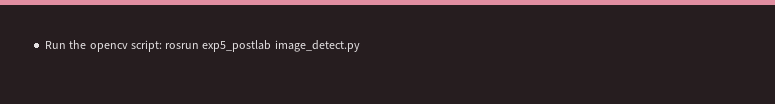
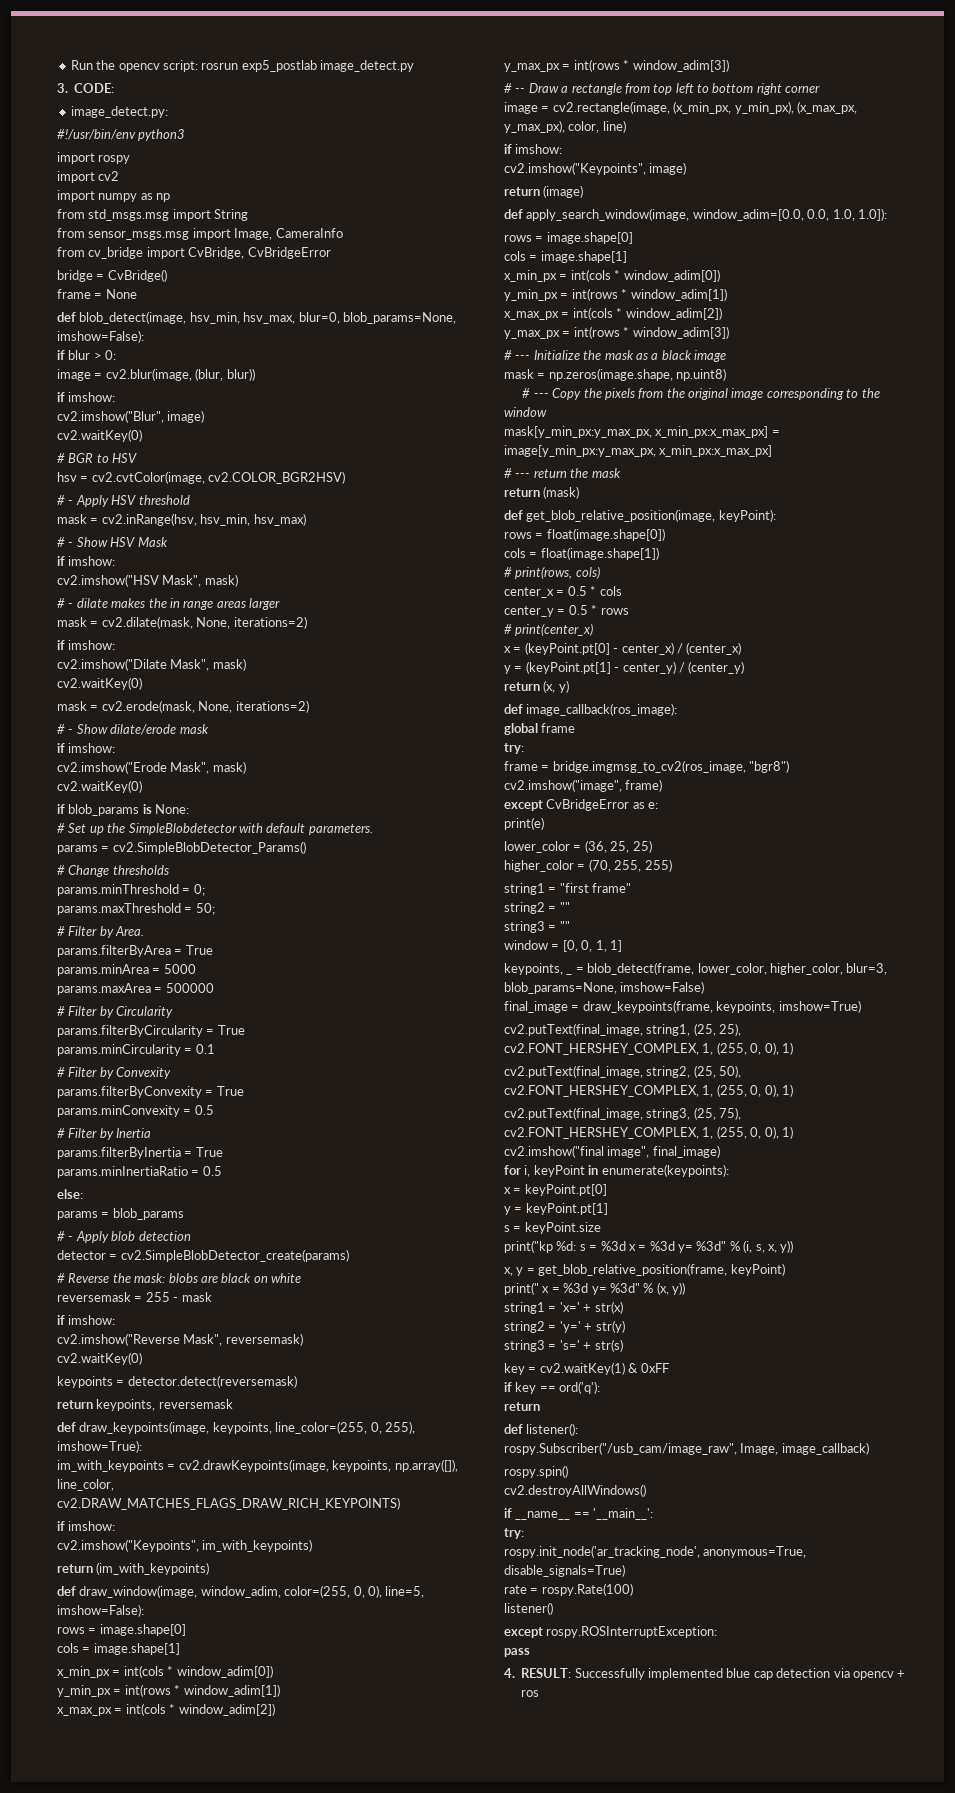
(360, 46) none -> [57,83,115,93] [70,106,168,118] [57,129,186,141] [57,152,131,164] [57,171,120,183] [57,190,171,202] [57,209,249,221] [57,228,343,240] [57,247,331,259] [57,269,167,282] [57,289,137,299] [57,311,456,324] [57,330,144,343] [57,350,117,360] [57,368,255,381] [57,392,116,402] [57,410,205,423] [57,429,142,442] [57,453,138,463] [57,471,346,484] [57,495,190,507] [57,513,306,526] [57,537,168,547] [57,556,116,566] [57,574,238,587] [57,598,280,610] [57,616,307,629] [57,640,116,650] [57,658,246,671] [57,677,142,690] [57,700,309,713] [57,724,209,735] [57,743,116,753] [57,761,246,774] [57,780,142,793] [57,804,190,816] [57,823,373,835] [57,841,306,854] [57,865,169,877] [57,884,205,896] [57,903,215,915] [57,926,145,938] [57,945,213,957] [57,964,196,976] [57,983,214,995] [57,1006,174,1018] [57,1025,245,1037] [57,1044,215,1056] [57,1067,172,1079] [57,1086,244,1098] [57,1105,214,1117] [57,1128,152,1140] [57,1147,223,1159] [57,1166,222,1178] [57,1189,83,1199] [57,1208,184,1220] [57,1231,191,1243] [57,1249,349,1262] [57,1273,301,1283] [57,1292,212,1302] [57,1315,116,1325] [57,1333,303,1346] [57,1352,142,1365] [57,1375,297,1388] [57,1399,233,1411] [57,1421,415,1434] [57,1440,142,1453] [57,1459,458,1472] [57,1479,114,1491] [57,1497,400,1510] [57,1521,116,1531] [57,1539,313,1552] [57,1562,210,1575] [57,1585,425,1598] [57,1604,144,1617] [57,1624,186,1636] [57,1643,180,1655] [57,1665,273,1678] [57,1684,280,1697] [57,1703,275,1716] [504,59,729,72] [504,83,821,95] [504,101,857,114] [504,120,626,133] [504,144,563,154] [504,162,687,175] [504,185,584,198] [504,208,887,221] [504,232,633,244] [504,251,627,263] [504,269,720,282] [504,288,727,301] [504,307,722,320] [504,326,729,339] [504,350,726,362] [504,368,727,381] [522,388,880,400] [504,407,547,417] [504,426,780,438] [504,445,773,457] [504,468,621,478] [504,486,580,499] [504,509,776,522] [504,528,665,541] [504,547,659,560] [504,566,600,579] [504,586,622,598] [504,605,629,617] [504,623,594,636] [504,642,742,655] [504,661,745,674] [504,680,569,693] [504,703,678,716] [504,723,576,735] [504,743,524,754] [504,760,790,773] [504,779,663,792] [504,799,659,811] [504,817,544,830] [504,840,652,853] [504,859,672,872] [504,883,632,895] [504,902,570,914] [504,921,570,933] [504,940,622,952] [504,963,573,975] [575,962,888,975] [504,981,705,994] [504,1000,861,1013] [504,1023,742,1036] [504,1042,793,1055] [504,1065,742,1078] [504,1084,793,1097] [504,1107,742,1120] [504,1126,793,1139] [504,1145,720,1158] [504,1164,729,1177] [504,1184,607,1196] [504,1203,608,1215] [504,1222,601,1234] [504,1240,794,1253] [504,1263,785,1276] [504,1282,685,1295] [504,1301,623,1314] [504,1320,625,1333] [504,1339,623,1352] [504,1362,669,1375] [504,1381,601,1394] [504,1402,540,1411] [504,1423,579,1436] [504,1442,869,1455] [504,1465,568,1478] [504,1484,646,1497] [504,1508,654,1520] [504,1528,524,1539] [504,1545,807,1558] [504,1564,625,1577] [504,1583,633,1596] [504,1602,553,1615] [504,1626,718,1638] [504,1648,530,1657] [504,1668,906,1680] [521,1690,540,1697] // 3. CODE: // image_detect.py: // #!/usr/bin/env python3 // import rospy // import cv2 // import numpy as np // from std_msgs.msg import String // from sensor_msgs.msg import Image, CameraInfo // from cv_bridge import CvBridge, CvBridgeError // bridge = CvBridge() // frame = None // def blob_detect(image, hsv_min, hsv_max, blur=0, blob_params=None, imshow=False): // if blur > 0: // image = cv2.blur(image, (blur, blur)) // if imshow: // cv2.imshow("Blur", image) // cv2.waitKey(0) // # BGR to HSV // hsv = cv2.cvtColor(image, cv2.COLOR_BGR2HSV) // # - Apply HSV threshold // mask = cv2.inRange(hsv, hsv_min, hsv_max) // # - Show HSV Mask // if imshow: // cv2.imshow("HSV Mask", mask) // # - dilate makes the in range areas larger // mask = cv2.dilate(mask, None, iterations=2) // if imshow: // cv2.imshow("Dilate Mask", mask) // cv2.waitKey(0) // mask = cv2.erode(mask, None, iterations=2) // # - Show dilate/erode mask // if imshow: // cv2.imshow("Erode Mask", mask) // cv2.waitKey(0) // if blob_params is None: // # Set up the SimpleBlobdetector with default parameters. // params = cv2.SimpleBlobDetector_Params() // # Change thresholds // params.minThreshold = 0; // params.maxThreshold = 50; // # Filter by Area. // params.filterByArea = True // params.minArea = 5000 // params.maxArea = 500000 // # Filter by Circularity // params.filterByCircularity = True // params.minCircularity = 0.1 // # Filter by Convexity // params.filterByConvexity = True // params.minConvexity = 0.5 // # Filter by Inertia // params.filterByInertia = True // params.minInertiaRatio = 0.5 // else: // params = blob_params // # - Apply blob detection // detector = cv2.SimpleBlobDetector_create(params) // # Reverse the mask: blobs are black on white // reversemask = 255 - mask // if imshow: // cv2.imshow("Reverse Mask", reversemask) // cv2.waitKey(0) // keypoints = detector.detect(reversemask) // return keypoints, reversemask // def draw_keypoints(image, keypoints, line_color=(255, 0, 255), imshow=True): // im_with_keypoints = cv2.drawKeypoints(image, keypoints, np.array([]), line_color, // cv2.DRAW_MATCHES_FLAGS_DRAW_RICH_KEYPOINTS) // if imshow: // cv2.imshow("Keypoints", im_with_keypoints) // return (im_with_keypoints) // def draw_window(image, window_adim, color=(255, 0, 0), line=5, imshow=False): // rows = image.shape[0] // cols = image.shape[1] // x_min_px = int(cols * window_adim[0]) // y_min_px = int(rows * window_adim[1]) // x_max_px = int(cols * window_adim[2]) // y_max_px = int(rows * window_adim[3]) // # -- Draw a rectangle from top left to bottom right corner // image = cv2.rectangle(image, (x_min_px, y_min_px), (x_max_px, y_max_px), color, line) // if imshow: // cv2.imshow("Keypoints", image) // return (image) // def apply_search_window(image, window_adim=[0.0, 0.0, 1.0, 1.0]): // rows = image.shape[0] // cols = image.shape[1] // x_min_px = int(cols * window_adim[0]) // y_min_px = int(rows * window_adim[1]) // x_max_px = int(cols * window_adim[2]) // y_max_px = int(rows * window_adim[3]) // # --- Initialize the mask as a black image // mask = np.zeros(image.shape, np.uint8) // # --- Copy the pixels from the original image corresponding to the window // mask[y_min_px:y_max_px, x_min_px:x_max_px] = image[y_min_px:y_max_px, x_min_px:x_max_px] // # --- return the mask // return (mask) // def get_blob_relative_position(image, keyPoint): // rows = float(image.shape[0]) // cols = float(image.shape[1]) // # print(rows, cols) // center_x = 0.5 * cols // center_y = 0.5 * rows // # print(center_x) // x = (keyPoint.pt[0] - center_x) / (center_x) // y = (keyPoint.pt[1] - center_y) / (center_y) // return (x, y) // def image_callback(ros_image): // global frame // try: // frame = bridge.imgmsg_to_cv2(ros_image, "bgr8") // cv2.imshow("image", frame) // except CvBridgeError as e: // print(e) // lower_color = (36, 25, 25) // higher_color = (70, 255, 255) // string1 = "first frame" // string2 = "" // string3 = "" // window = [0, 0, 1, 1] // keypoints, _ = blob_detect(frame, lower_color, higher_color, blur=3, blob_params=None, imshow=False) // final_image = draw_keypoints(frame, keypoints, imshow=True) // cv2.putText(final_image, string1, (25, 25), cv2.FONT_HERSHEY_COMPLEX, 1, (255, 0, 0), 1) // cv2.putText(final_image, string2, (25, 50), cv2.FONT_HERSHEY_COMPLEX, 1, (255, 0, 0), 1) // cv2.putText(final_image, string3, (25, 75), cv2.FONT_HERSHEY_COMPLEX, 1, (255, 0, 0), 1) // cv2.imshow("final image", final_image) // for i, keyPoint in enumerate(keypoints): // x = keyPoint.pt[0] // y = keyPoint.pt[1] // s = keyPoint.size // print("kp %d: s = %3d x = %3d y= %3d" % (i, s, x, y)) // x, y = get_blob_relative_position(frame, keyPoint) // print(" x = %3d y= %3d" % (x, y)) // string1 = 'x=' + str(x) // string2 = 'y=' + str(y) // string3 = 's=' + str(s) // key = cv2.waitKey(1) & 0xFF // if key == ord('q'): // return // def listener(): // rospy.Subscriber("/usb_cam/image_raw", Image, image_callback) // rospy.spin() // cv2.destroyAllWindows() // if __name__ == '__main__': // try: // rospy.init_node('ar_tracking_node', anonymous=True, disable_signals=True) // rate = rospy.Rate(100) // listener() // except rospy.ROSInterruptException: // pass // 4. RESULT: Successfully implemented blue cap detection via opencv + ros

